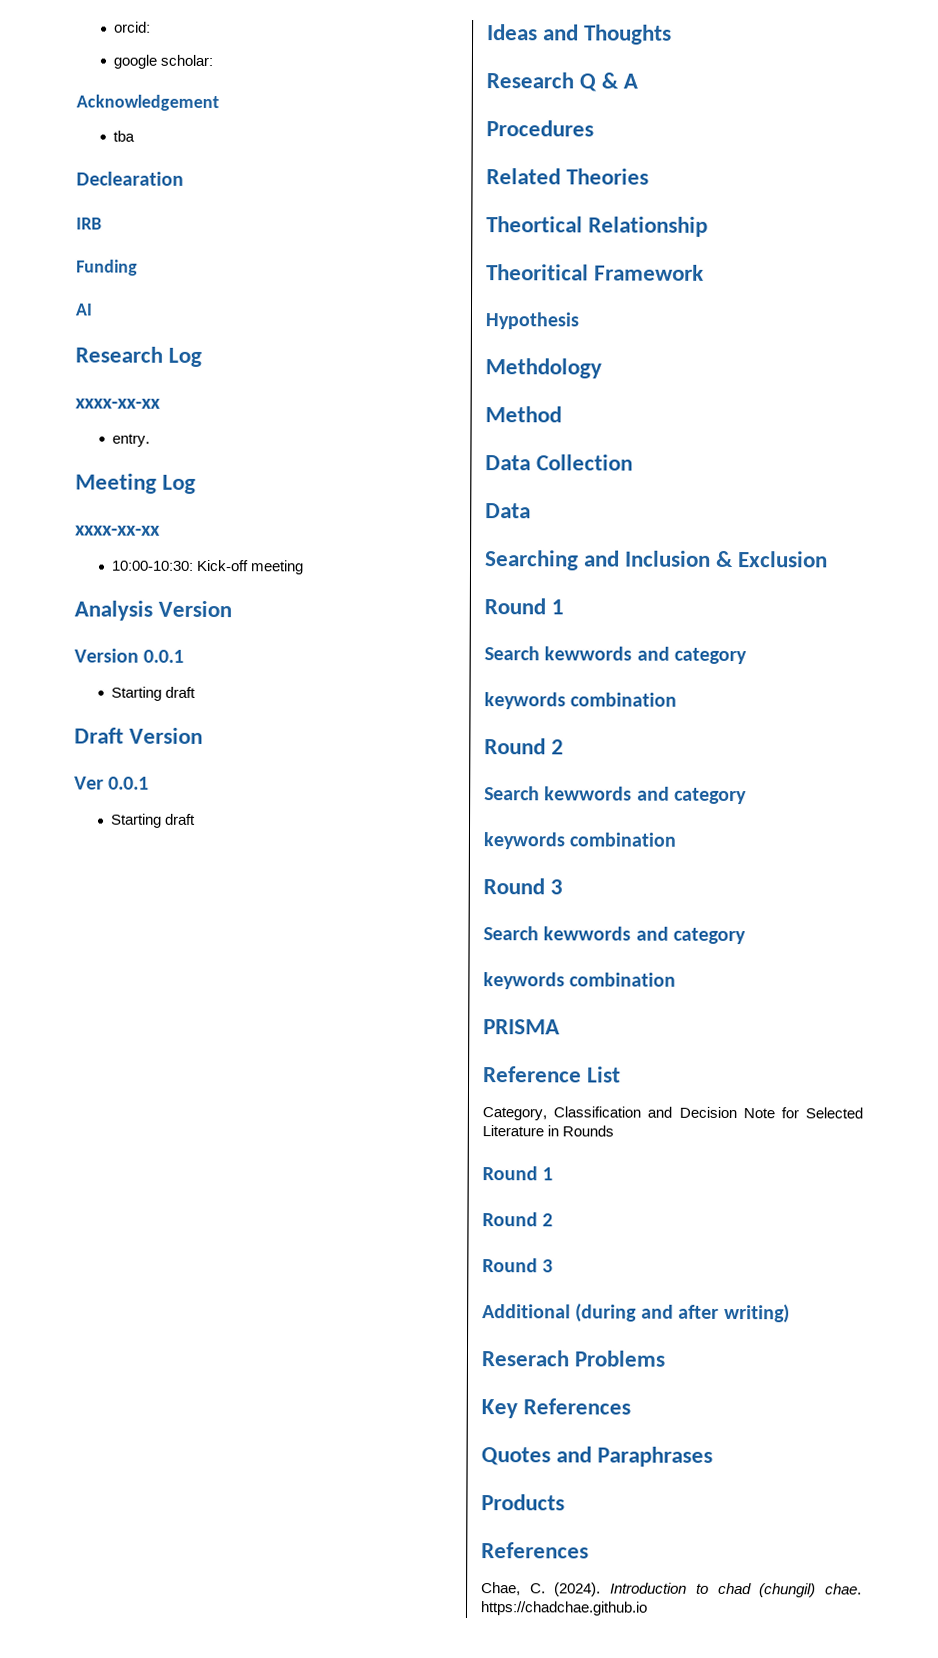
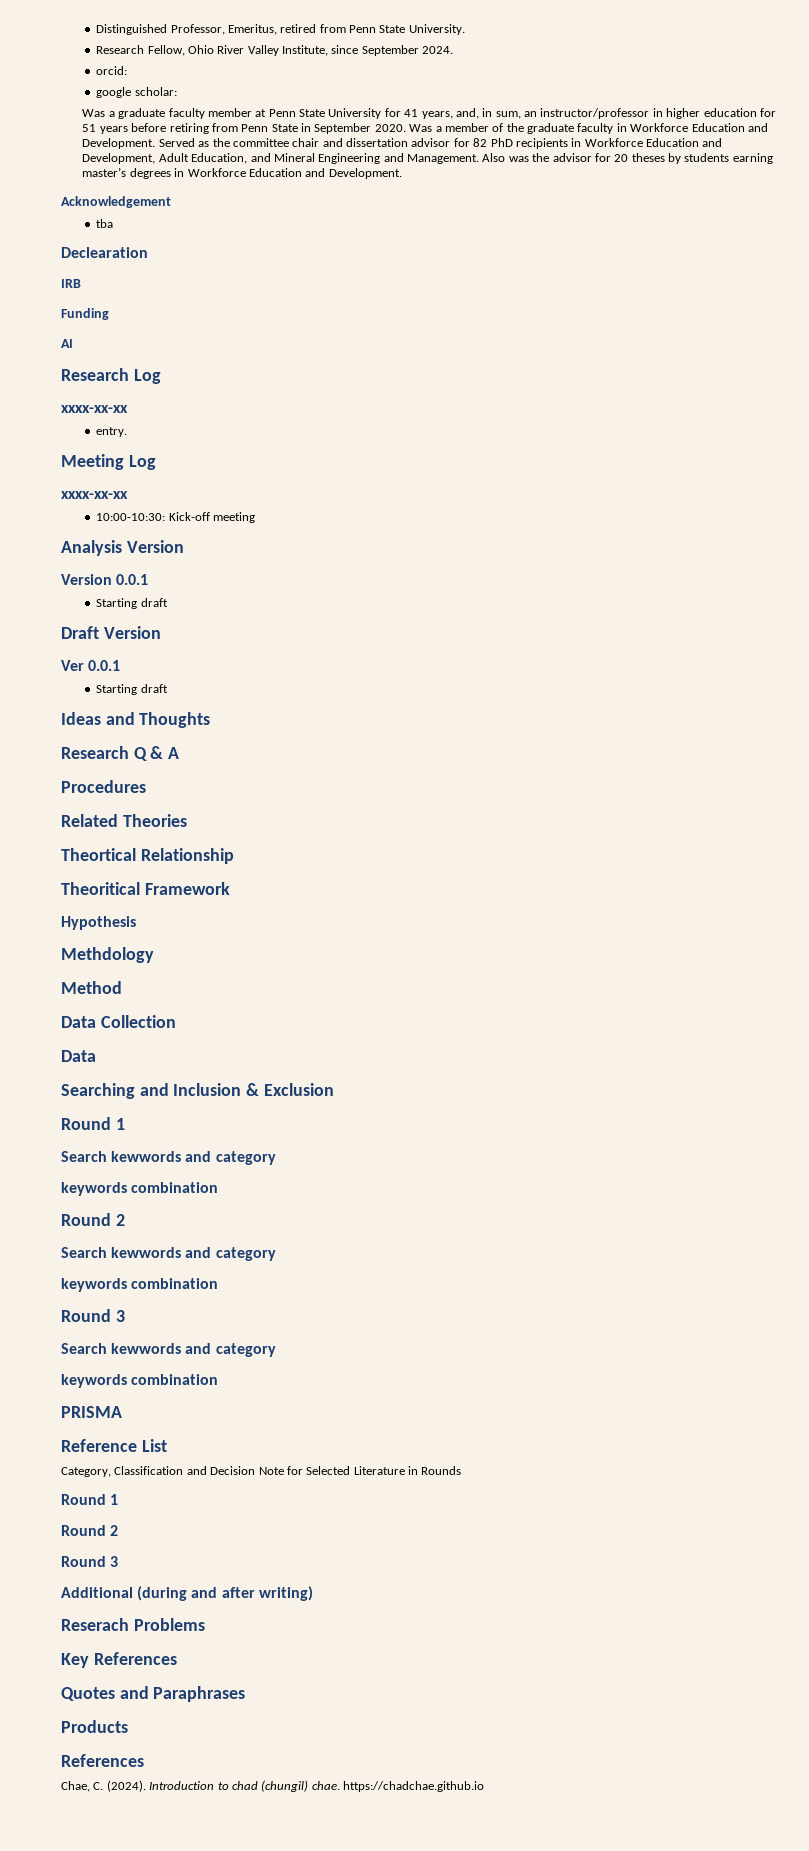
[114,21,152,33] [113,54,214,69] orcid: // google scholar: -> [96,24,465,35] [96,45,454,56] [96,66,128,75] [96,87,177,98] [82,108,776,119] [82,123,768,134] [82,138,723,149] [82,153,773,164] [82,167,402,179] Distinguished Professor, Emeritus, retired from Penn State University. // Research Fellow, Ohio River Valley Institute, since September 2024. // orcid: // google scholar: // Was a graduate faculty member at Penn State University for 41 years, and, in sum, an instructor/professor in higher education for 51 years before retiring from Penn State in September 2020. Was a member of the graduate faculty in Workforce Education and Development. Served as the committee chair and dissertation advisor for 82 PhD recipients in Workforce Education and Development, Adult Education, and Mineral Engineering and Management. Also was the advisor for 20 theses by students earning master’s degrees in Workforce Education and Development.

